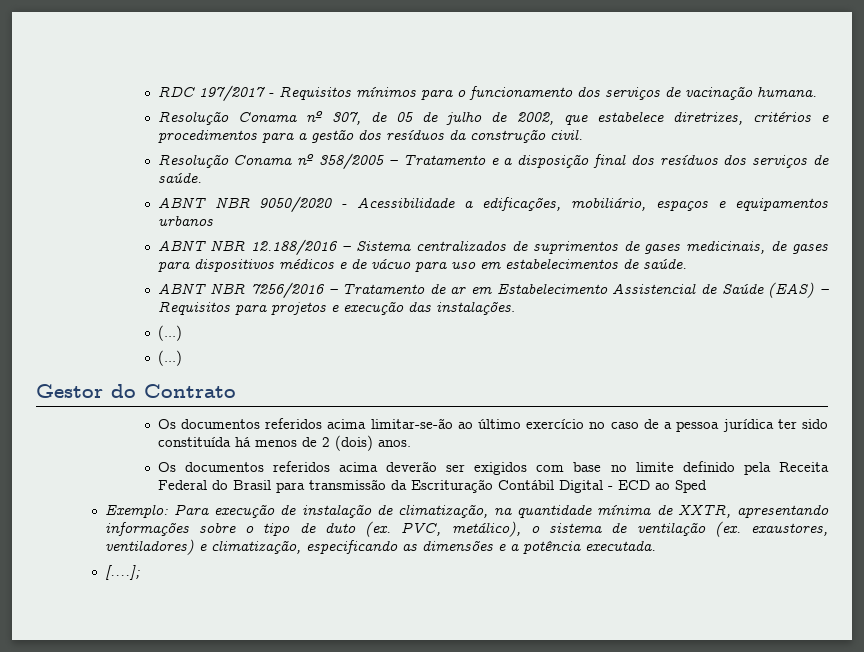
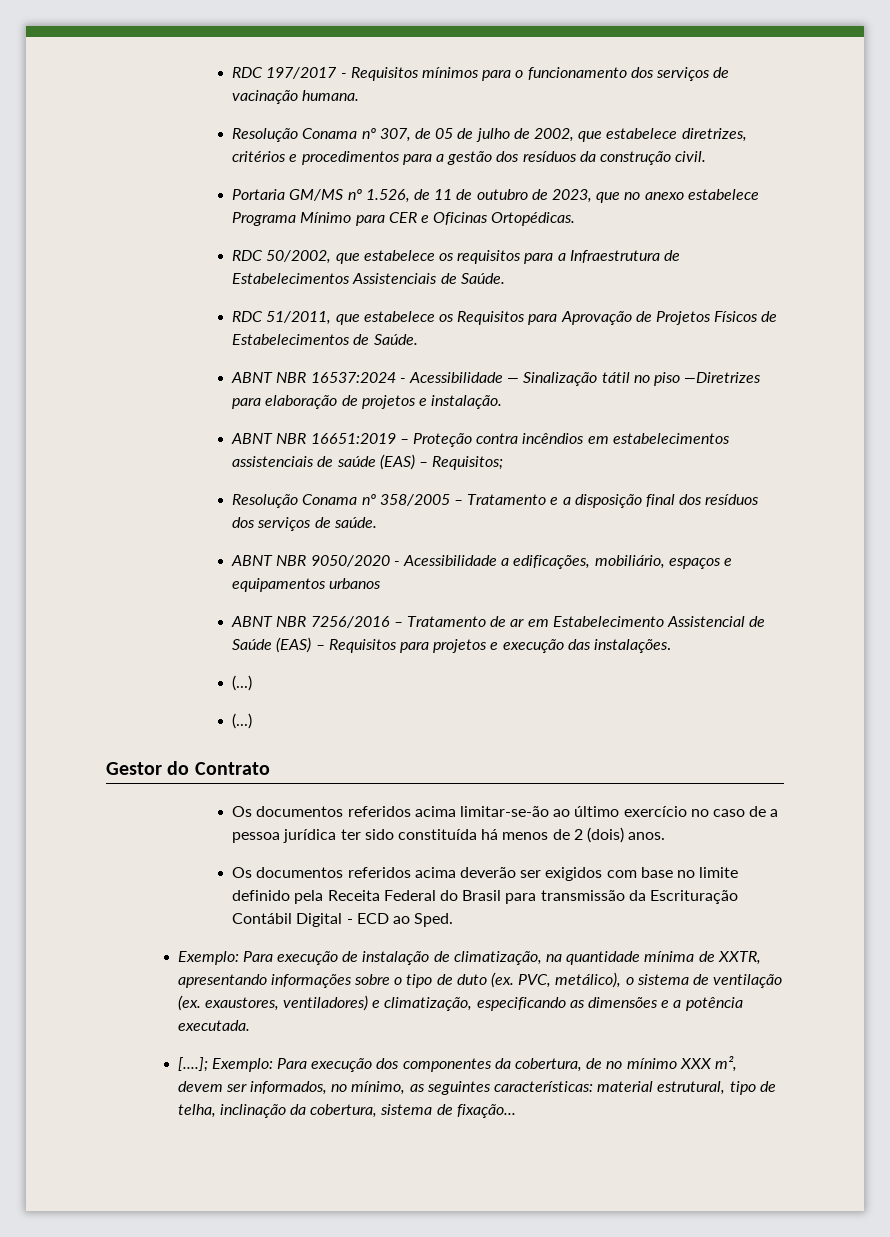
(583, 134) none -> [232,189,759,203] [232,212,576,226] [232,250,680,264] [232,273,505,284] [232,311,778,325] [232,334,418,345] [231,372,762,386] [232,395,503,409] [231,433,730,447] [232,454,504,470] // Portaria GM/MS nº 1.526, de 11 de outubro de 2023, que no anexo estabelece Programa Mínimo para CER e Oficinas Ortopédicas. // RDC 50/2002, que estabelece os requisitos para a Infraestrutura de Estabelecimentos Assistenciais de Saúde. // RDC 51/2011, que estabelece os Requisitos para Aprovação de Projetos Físicos de Estabelecimentos de Saúde. // ABNT NBR 16537:2024 - Acessibilidade — Sinalização tátil no piso —Diretrizes para elaboração de projetos e instalação. // ABNT NBR 16651:2019 – Proteção contra incêndios em estabelecimentos assistenciais de saúde (EAS) – Requisitos;
[157,239,828,255] [157,258,687,272] // ABNT NBR 12.188/2016 – Sistema centralizados de suprimentos de gases medicinais, de gases para dispositivos médicos e de vácuo para uso em estabelecimentos de saúde. -> (382, 583) none
[674,480,707,493] Sped -> [414,913,454,927] Sped.
(140, 572) none -> [211,1056,737,1072] [177,1081,776,1095] [177,1104,516,1118] Exemplo: Para execução dos componentes da cobertura, de no mínimo XXX m², devem ser informados, no mínimo, as seguintes características: material estrutural, tipo de telha, inclinação da cobertura, sistema de fixação...

